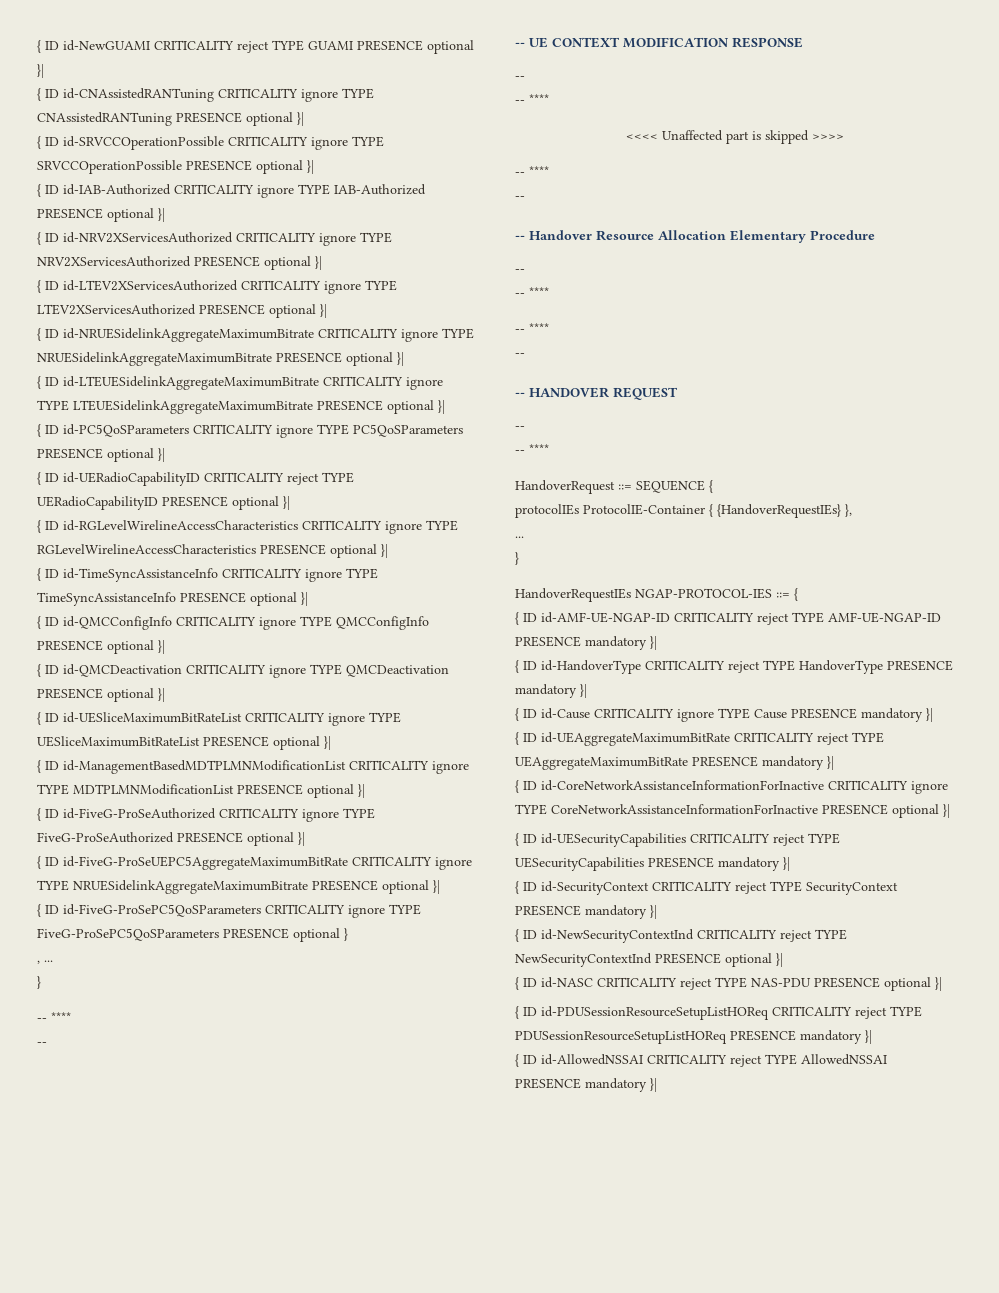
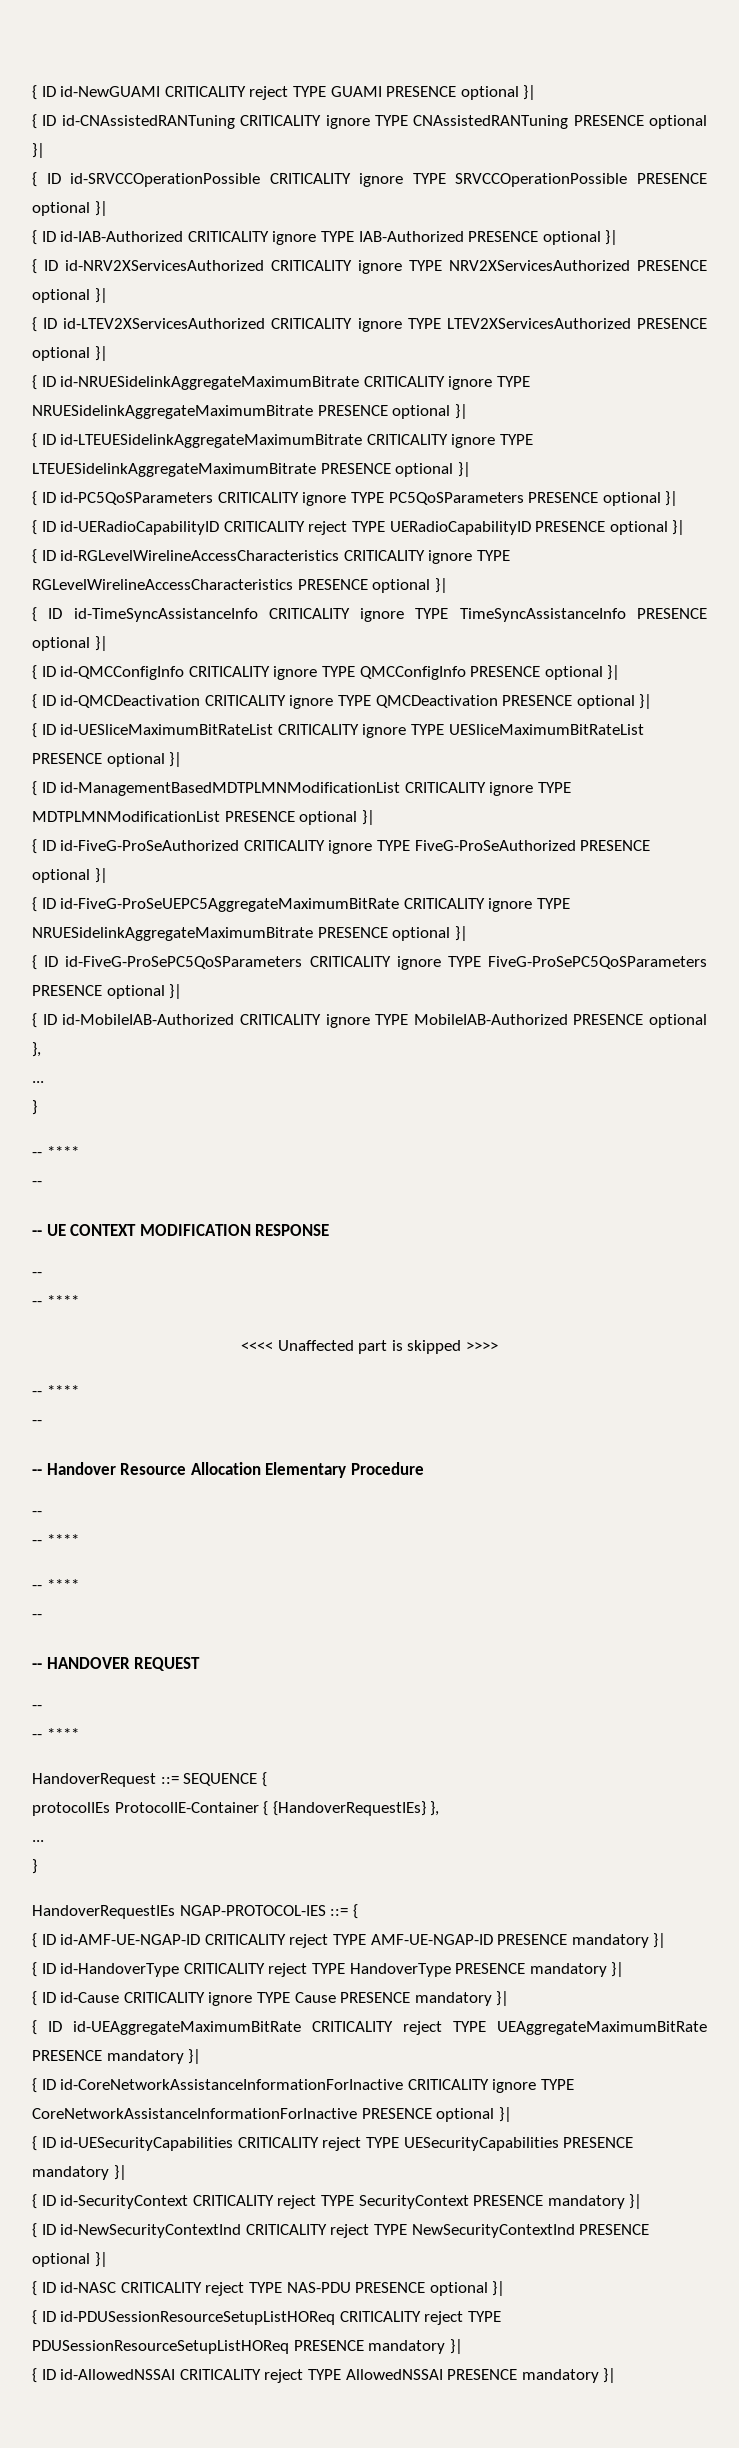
[344,928,348,941] [37,960,40,964] } // , -> [169,984,183,999] [32,1013,707,1028] [32,1042,41,1057] }| // { ID id-MobileIAB-Authorized CRITICALITY ignore TYPE MobileIAB-Authorized PRESENCE optional }, //

